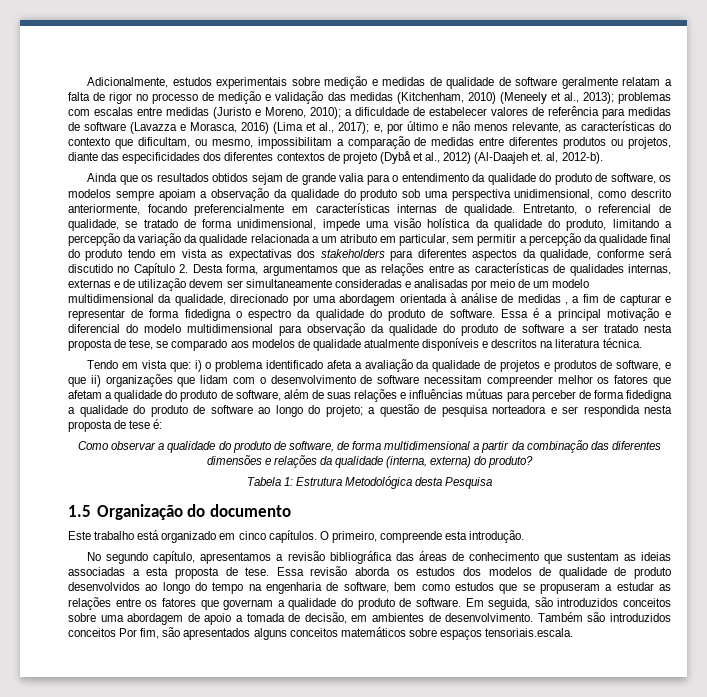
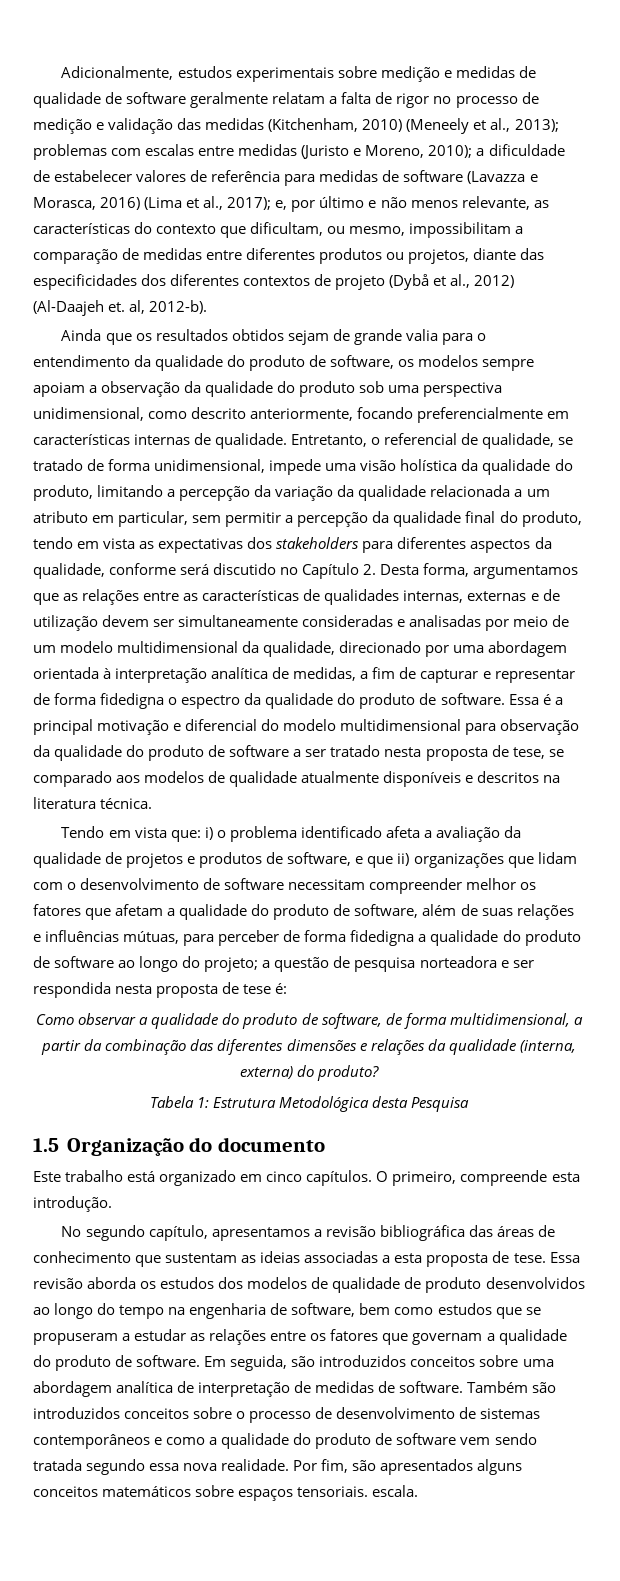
[85,249,123,261] produto -> [521,511,582,527] produto,
[460,293,568,305] análise de medidas , -> [115,667,357,683] interpretação analítica de medidas,
[466,389,504,399] mútuas -> [123,931,180,944] mútuas,
[384,441,471,450] multidimensional -> [449,1013,570,1027] multidimensional,
[187,612,672,625] [68,628,116,637] de apoio a tomada de decisão, em ambientes de desenvolvimento. Também são introduzidos conceitos -> [116,1381,557,1397] [33,1407,541,1423] [33,1433,537,1449] [33,1459,290,1475] analítica de interpretação de medidas de software. Também são introduzidos conceitos sobre o processo de desenvolvimento de sistemas contemporâneos e como a qualidade do produto de software vem sendo tratada segundo essa nova realidade.
[485,628,574,637] tensoriais.escala. -> [297,1485,419,1497] tensoriais. escala.

